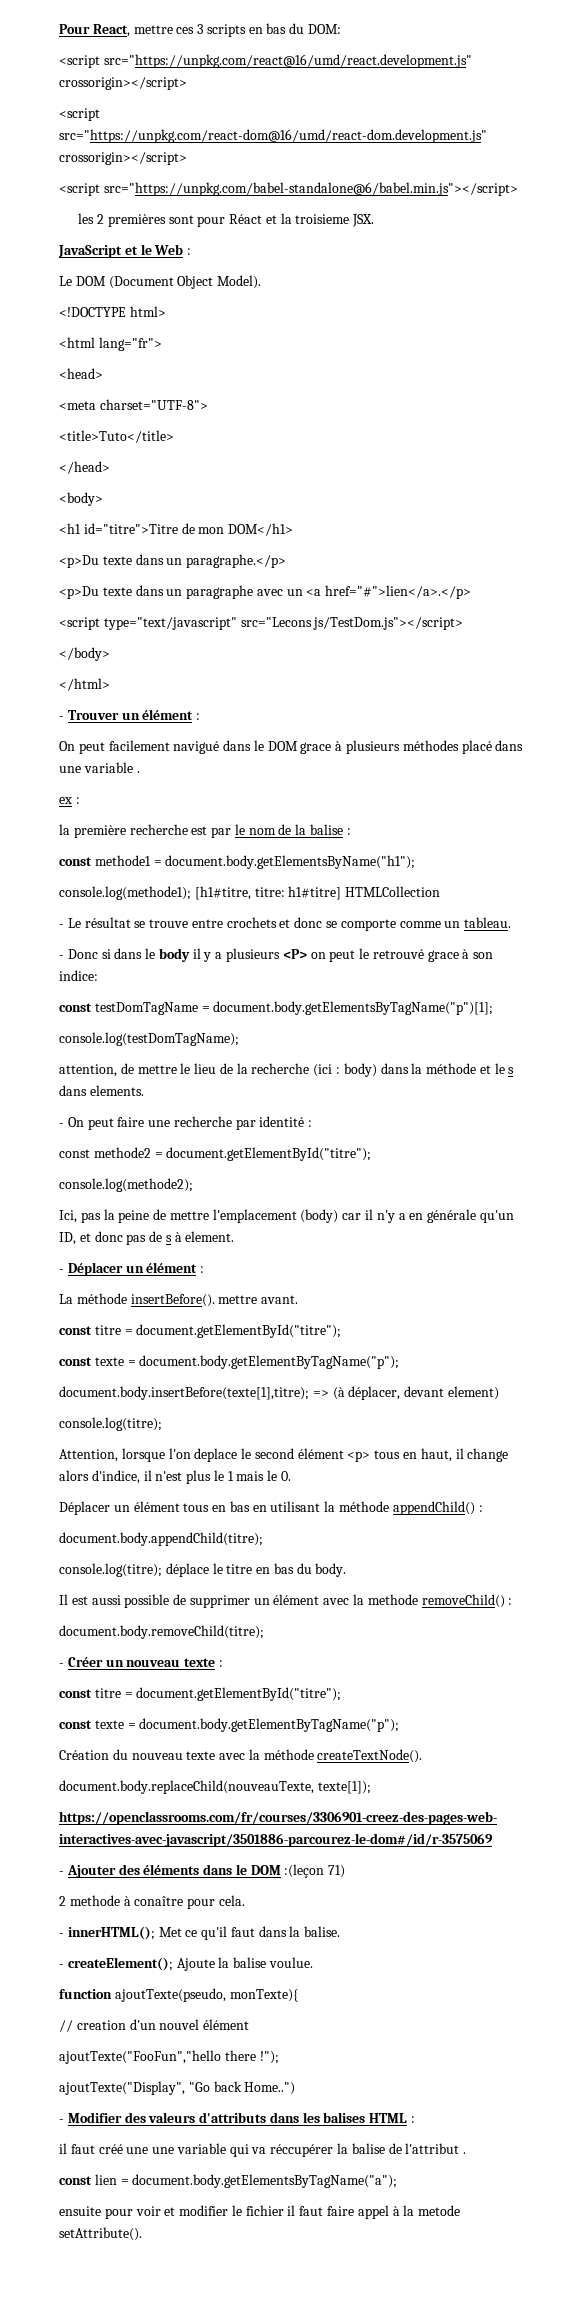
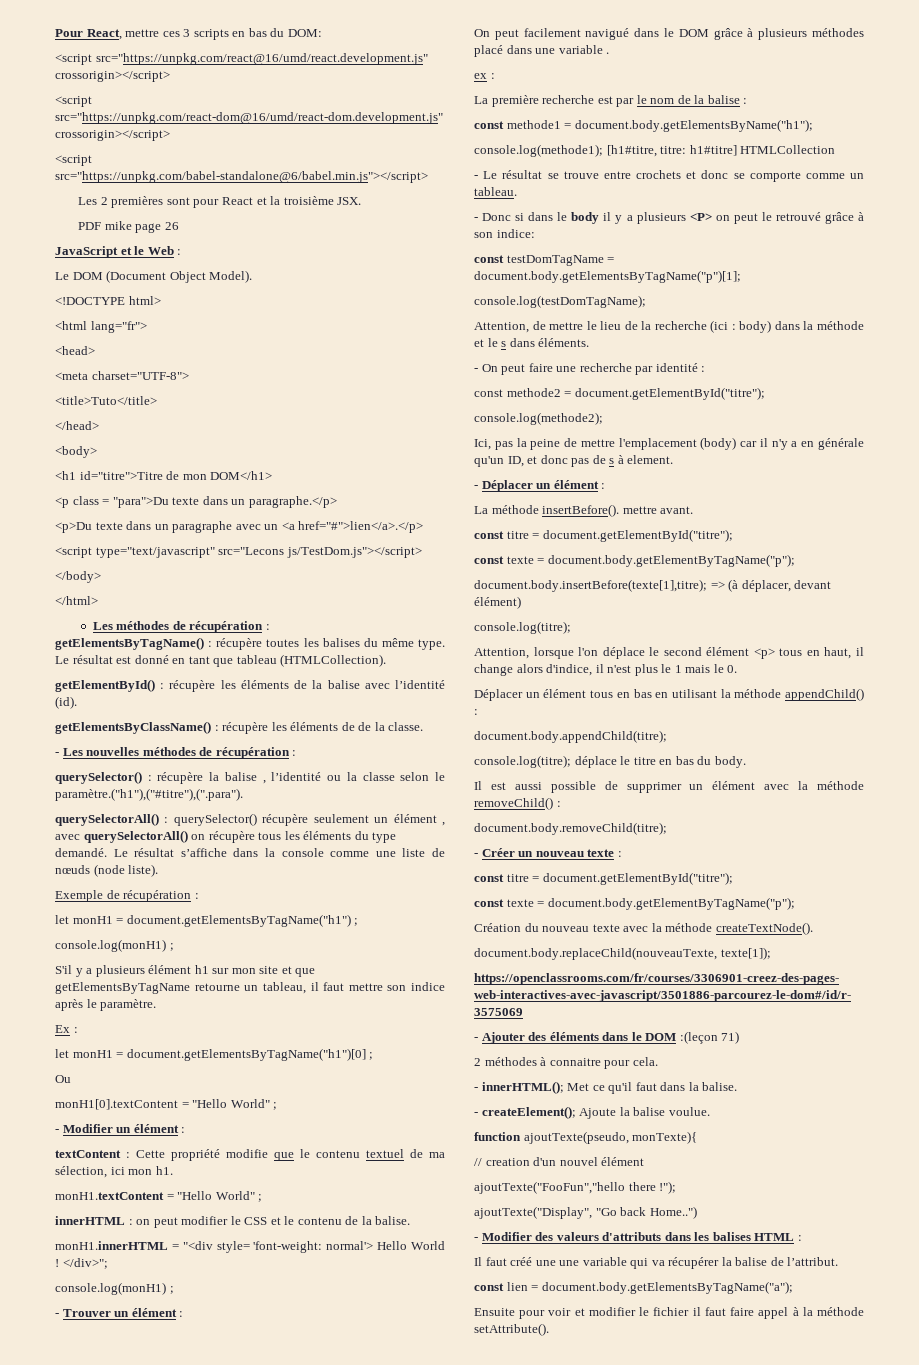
[78,213,95,224] les -> [78,197,98,205] Les
[229,214,263,224] Réact -> [221,197,253,205] React
[295,214,350,224] troisieme -> [283,196,334,205] troisième
(375, 220) none -> [78,221,179,233] // PDF mike page 26
[59,555,99,568] <p>Du -> [55,496,169,508] <p class = "para">Du
(110, 684) none -> [92,621,270,633] [55,637,445,650] [55,654,387,667] [55,679,446,692] [55,696,77,709] [55,721,424,734] [55,747,297,759] [55,771,446,784] [55,788,243,801] [55,813,446,826] [55,830,397,843] [55,848,446,857] [55,864,159,877] [55,890,199,902] [55,914,359,927] [55,939,174,952] [55,965,316,977] [55,982,445,994] [55,999,157,1011] [55,1025,78,1033] [55,1048,374,1061] [55,1075,71,1083] [55,1099,278,1110] [55,1124,186,1133] [55,1149,445,1161] [55,1166,173,1178] [55,1191,263,1202] [55,1216,411,1228] [55,1241,445,1253] [55,1258,108,1269] [55,1282,174,1295] // Les méthodes de récupération : // getElementsByTagName() : récupère toutes les balises du même type. Le résultat est donné en tant que tableau (HTMLCollection). // getElementById() : récupère les éléments de la balise avec l’identité (id). // getElementsByClassName() : récupère les éléments de de la classe. // - Les nouvelles méthodes de récupération : // querySelector() : récupère la balise , l’identité ou la classe selon le paramètre.("h1"),("#titre"),(".para"). // querySelectorAll() : querySelector() récupère seulement un élément , avec querySelectorAll() on récupère tous les éléments du type demandé. Le résultat s’affiche dans la console comme une liste de nœuds (node liste). // Exemple de récupération : // let monH1 = document.getElementsByTagName("h1") ; // console.log(monH1) ; // S'il y a plusieurs élément h1 sur mon site et que getElementsByTagName retourne un tableau, il faut mettre son indice après le paramètre. // Ex : // let monH1 = document.getElementsByTagName("h1")[0] ; // Ou // monH1[0].textContent = "Hello World" ; // - Modifier un élément : // textContent : Cette propriété modifie que le contenu textuel de ma sélection, ici mon h1. // monH1.textContent = "Hello World" ; // innerHTML : on peut modifier le CSS et le contenu de la balise. // monH1.innerHTML = "<div style= 'font-weight: normal'> Hello World ! </div>"; // console.log(monH1) ;
[300,742,332,754] grace -> [713,28,743,40] grâce
[59,824,70,835] la -> [474,96,488,104] La
[427,950,459,962] grace -> [824,212,854,224] grâce
[59,1064,117,1077] attention, -> [474,322,529,333] Attention,
[89,1085,144,1096] elements. -> [538,338,590,347] éléments.
[447,1386,499,1400] element) -> [474,596,521,609] élément)
[194,1448,238,1462] deplace -> [602,647,645,659] déplace
[367,1594,418,1605] methode -> [817,781,864,790] méthode
[69,1895,184,1906] methode à conaître -> [484,1057,601,1066] méthodes à connaitre
[59,2143,67,2154] il -> [474,1257,482,1266] Il
[270,2144,334,2157] réccupérer -> [668,1257,720,1269] récupérer
[405,2143,467,2154] l'attribut . -> [787,1257,839,1266] l’attribut.
[59,2206,101,2216] ensuite -> [474,1308,515,1316] Ensuite
[418,2205,461,2216] metode -> [817,1307,864,1316] méthode

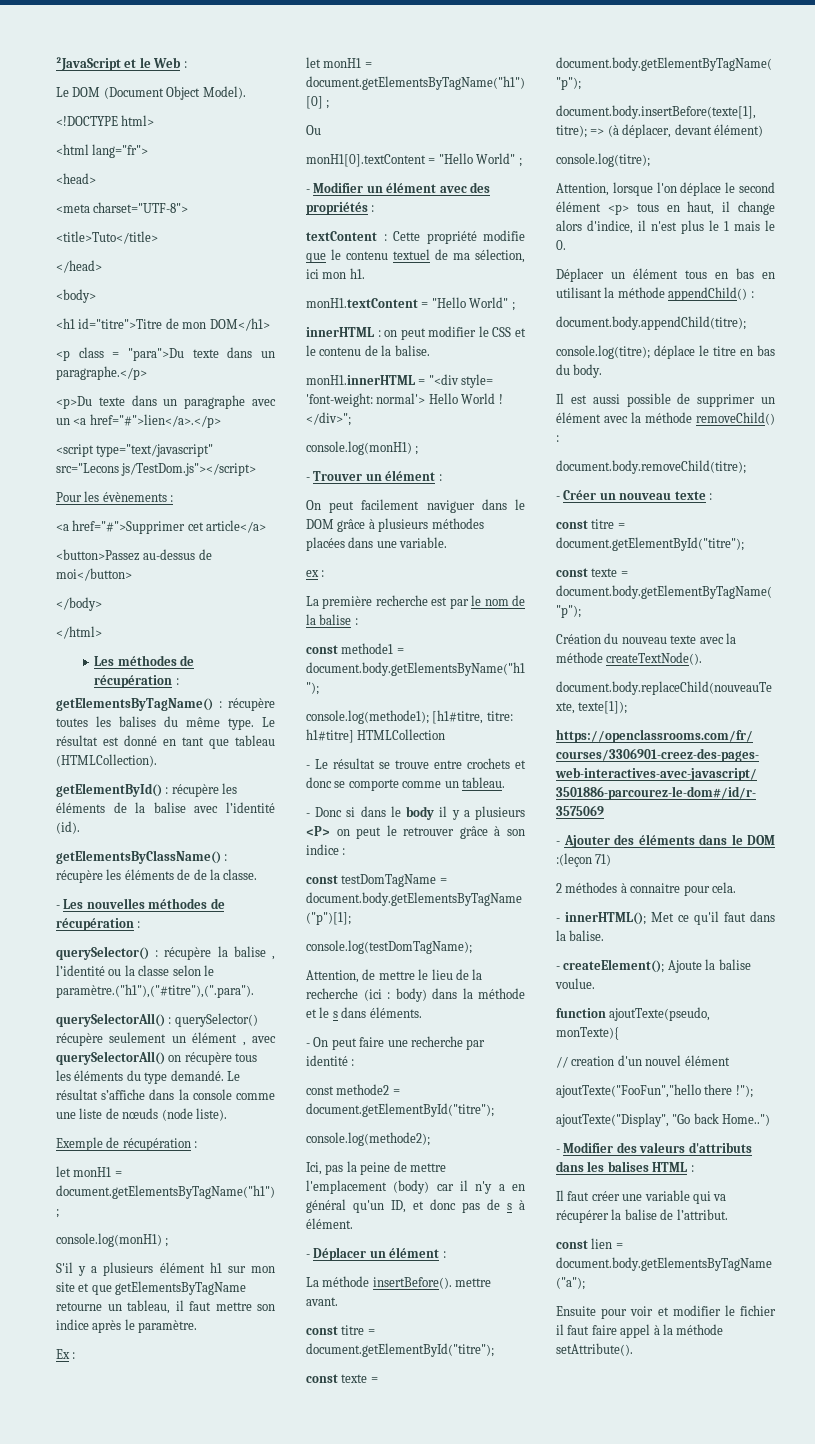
[55,28,322,40] [55,53,428,65] [55,71,170,82] [55,96,92,107] [55,112,443,124] [55,130,170,141] [55,155,92,166] [55,171,428,183] [78,196,362,208] [78,221,179,233] [55,246,118,258] Pour React, mettre ces 3 scripts en bas du DOM: // <script src="https://unpkg.com/react@16/umd/react.development.js" crossorigin></script> // <script src="https://unpkg.com/react-dom@16/umd/react-dom.development.js" crossorigin></script> // <script src="https://unpkg.com/babel-standalone@6/babel.min.js"></script> // Les 2 premières sont pour React et la troisième JSX. // PDF mike page 26 // JavaScript -> [56,57,121,71] ²JavaScript
(422, 552) none -> [56,491,174,502] [56,520,267,534] [56,549,212,561] [56,568,132,581] // Pour les évènements : // <a href="#">Supprimer cet article</a> // <button>Passez au-dessus de moi</button>
(179, 1128) none -> [439,182,490,193] [306,202,368,215] avec des propriétés
[585,28,630,40] navigué -> [426,500,475,513] naviguer
[474,45,503,57] placé -> [306,537,345,551] placées
[558,45,610,54] variable . -> [399,537,448,548] variable.
[775,212,821,221] retrouvé -> [403,827,455,836] retrouver
[496,229,535,238] indice: -> [306,844,346,855] indice :
[818,438,864,450] générale -> [306,1199,346,1213] général
[627,455,674,464] element. -> [306,1218,353,1229] élément.
[510,1257,556,1266] créé une -> [591,1191,620,1201] créer

